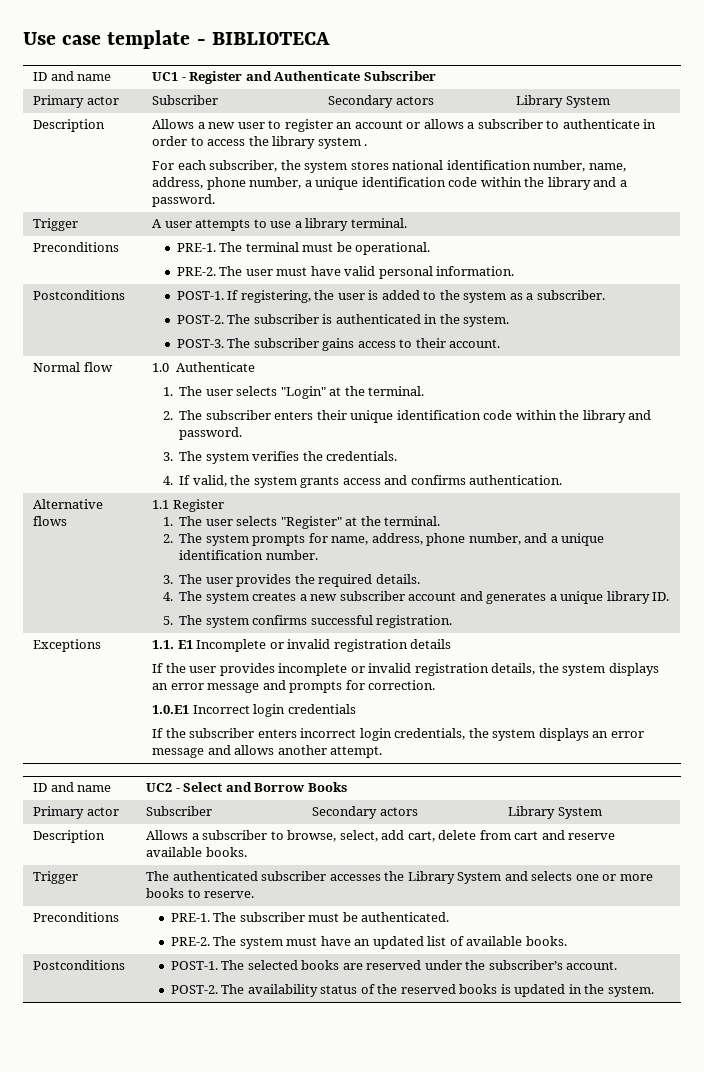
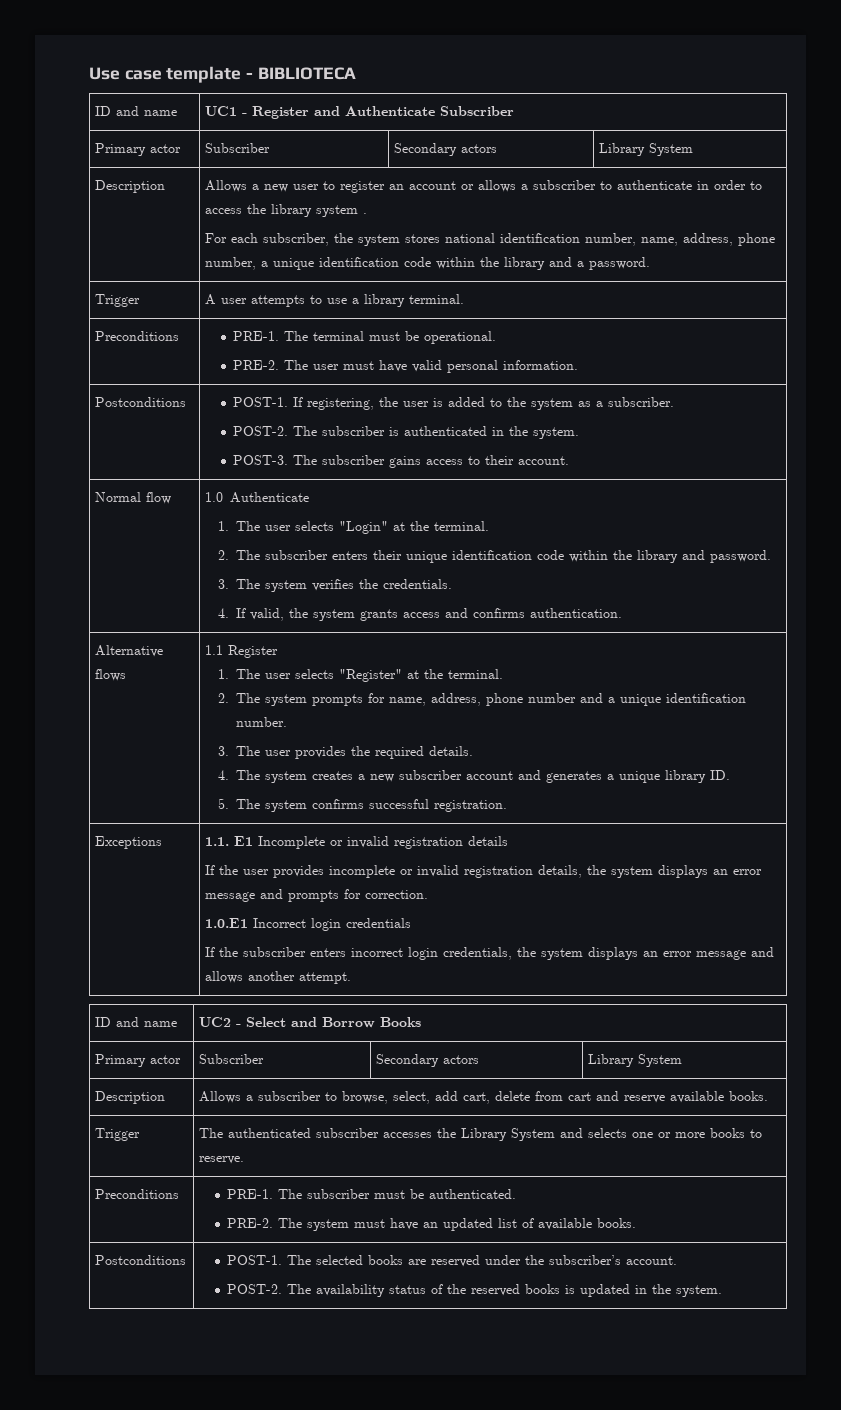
[468,533,521,545] number, -> [527,693,576,703] number

